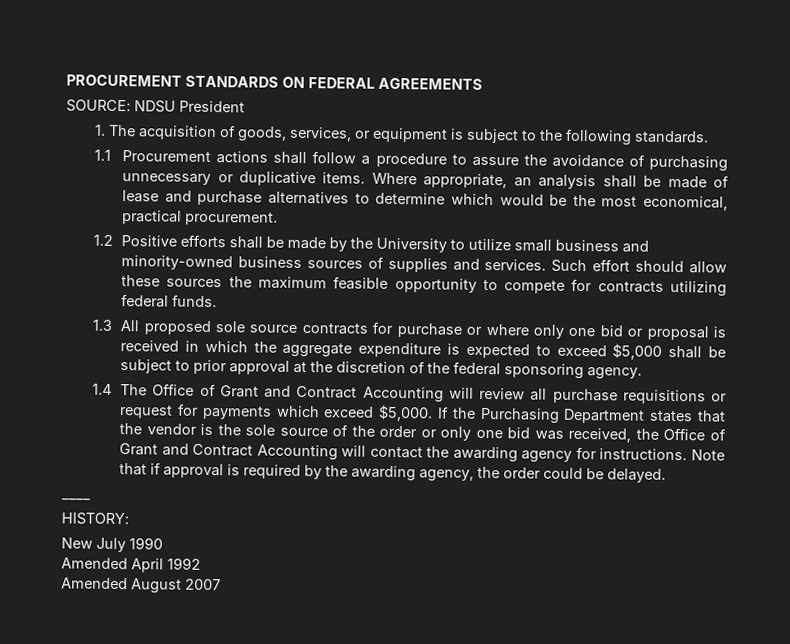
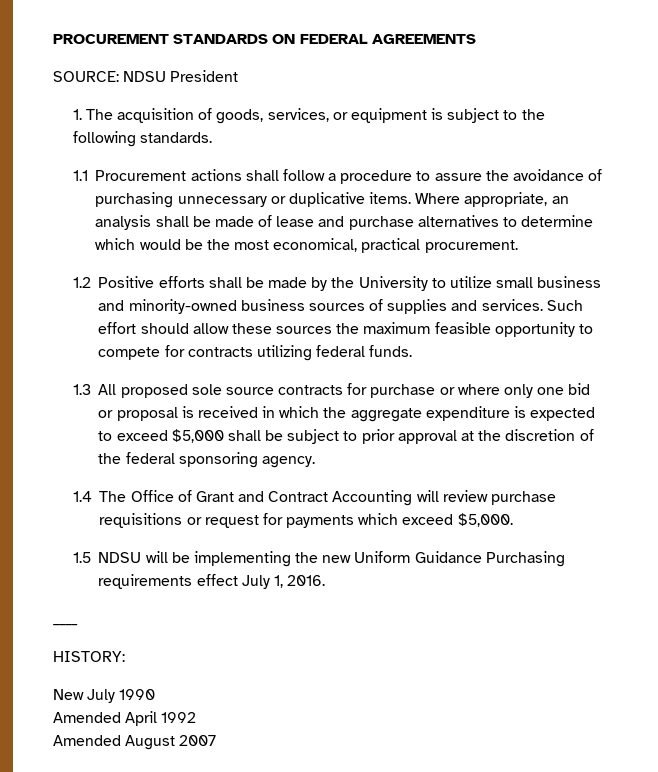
[530,388,548,401] all -> (488, 496) none
[436,406,727,424] [119,423,726,443] [119,443,725,463] [119,462,667,483] If the Purchasing Department states that the vendor is the sole source of the order or only one bid was received, the Office of Grant and Contract Accounting will contact the awarding agency for instructions. Note that if approval is required by the awarding agency, the order could be delayed. -> [72,551,565,567] [98,574,326,589] // 1.5 NDSU will be implementing the new Uniform Guidance Purchasing requirements effect July 1, 2016.

